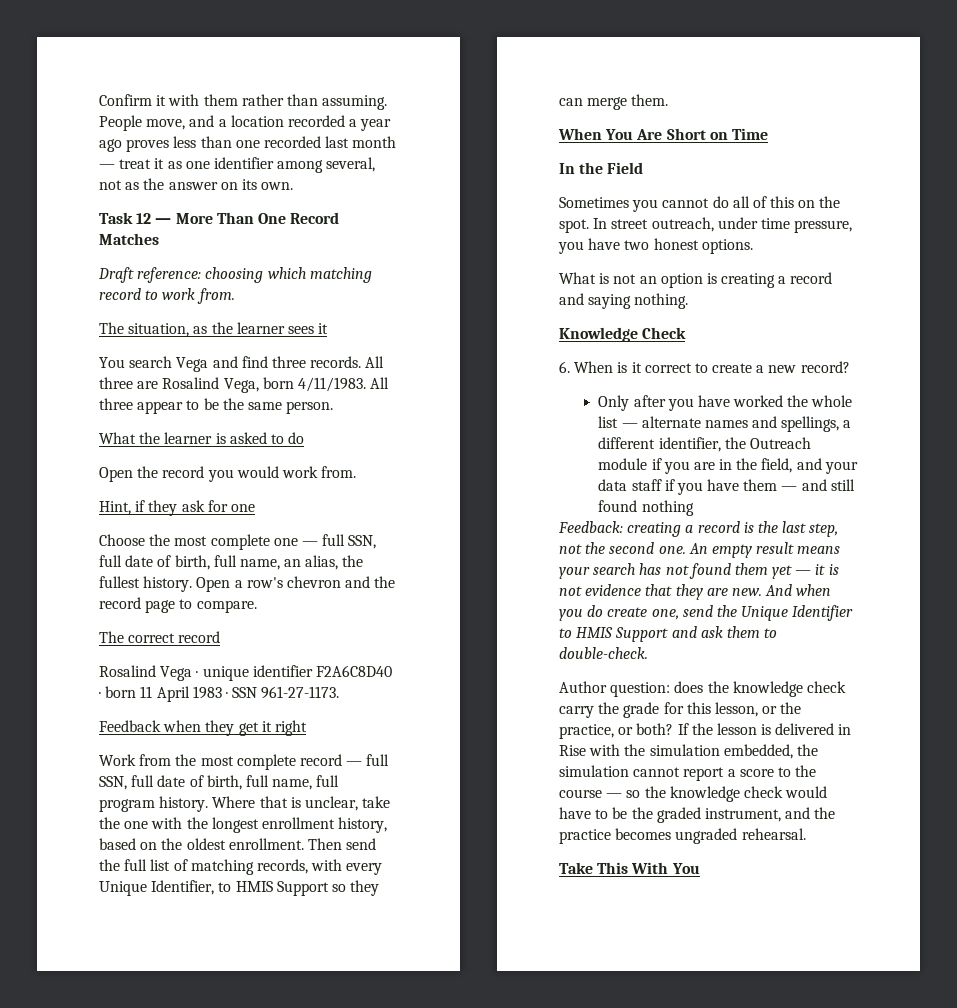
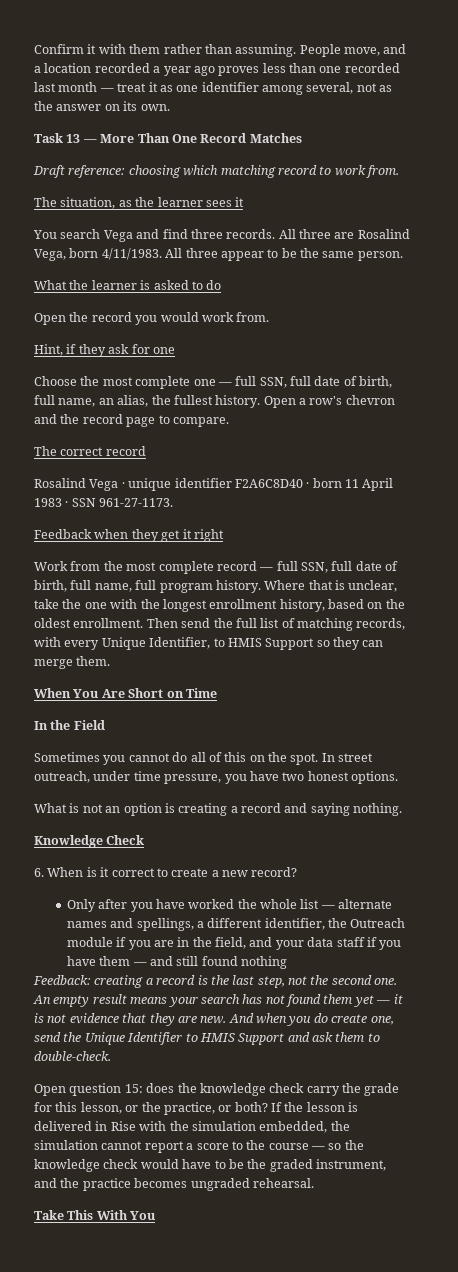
[136,213,152,224] 12 -> [66,134,81,143] 13
[559,681,671,697] Author question: -> [34,1083,143,1096] Open question 15:

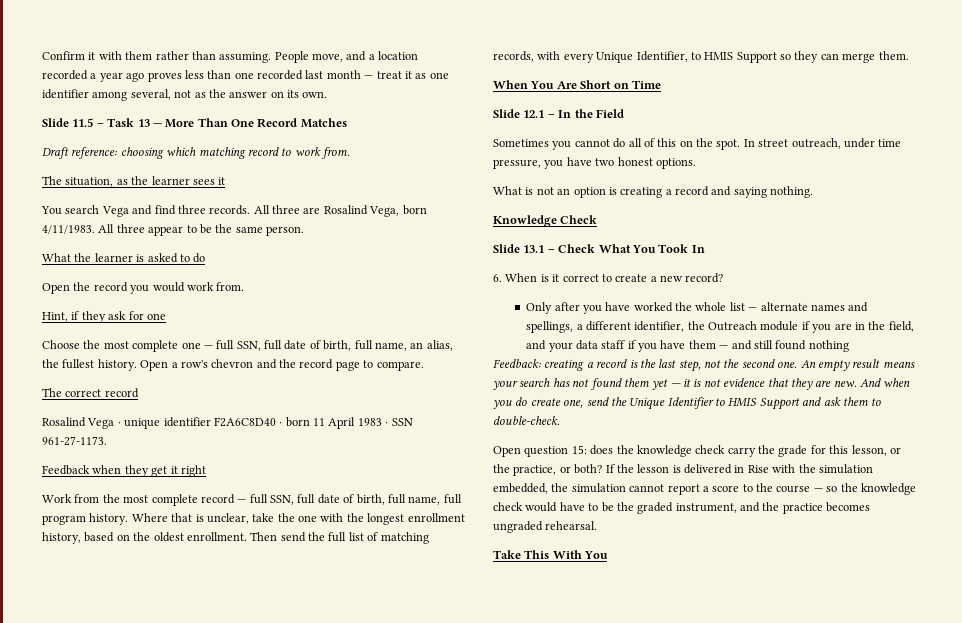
(170, 107) none -> [42,118,104,127] Slide 11.5 –
(217, 693) none -> [493,109,555,118] Slide 12.1 –
(145, 840) none -> [493,244,705,253] // Slide 13.1 – Check What You Took In

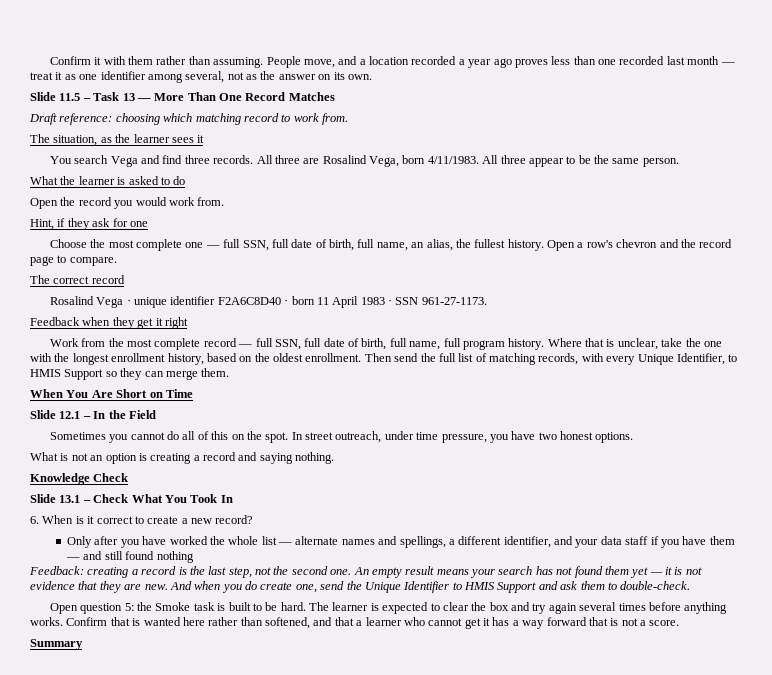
[687,321,914,333] the Outreach module if you are in the field, -> (551, 542) none
[571,445,901,457] [493,464,873,476] [493,483,916,495] [493,502,871,514] [493,521,598,533] [493,550,609,559] 15: does the knowledge check carry the grade for this lesson, or the practice, or both? If the lesson is delivered in Rise with the simulation embedded, the simulation cannot report a score to the course — so the knowledge check would have to be the graded instrument, and the practice becomes ungraded rehearsal. // Take This With You -> [124,602,728,614] [30,617,680,629] [30,639,83,650] 5: the Smoke task is built to be hard. The learner is expected to clear the box and try again several times before anything works. Confirm that is wanted here rather than softened, and that a learner who cannot get it has a way forward that is not a score. // Summary

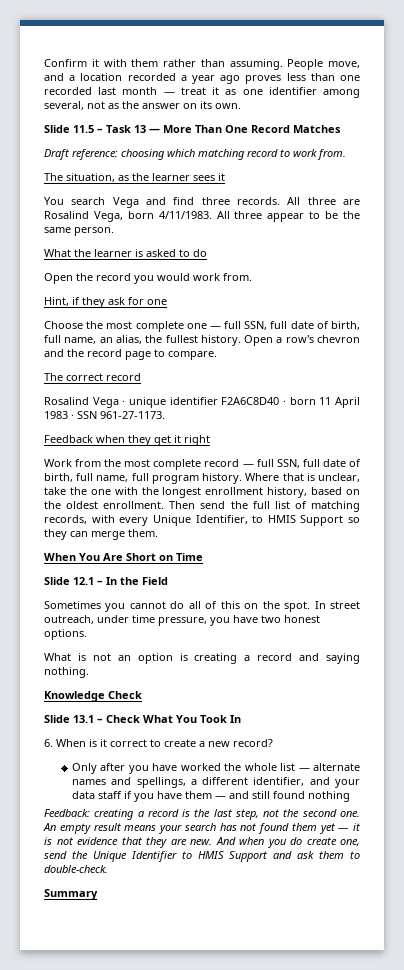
[49,602,728,614] [30,617,680,629] // Open question 5: the Smoke task is built to be hard. The learner is expected to clear the box and try again several times before anything works. Confirm that is wanted here rather than softened, and that a learner who cannot get it has a way forward that is not a score. -> (108, 869) none

